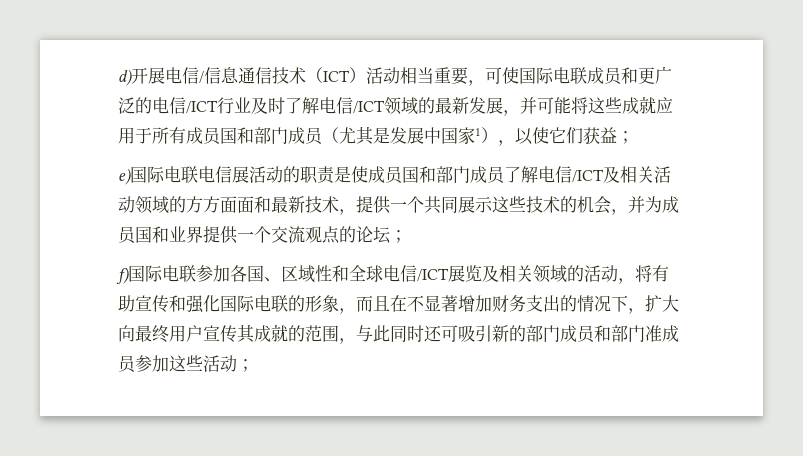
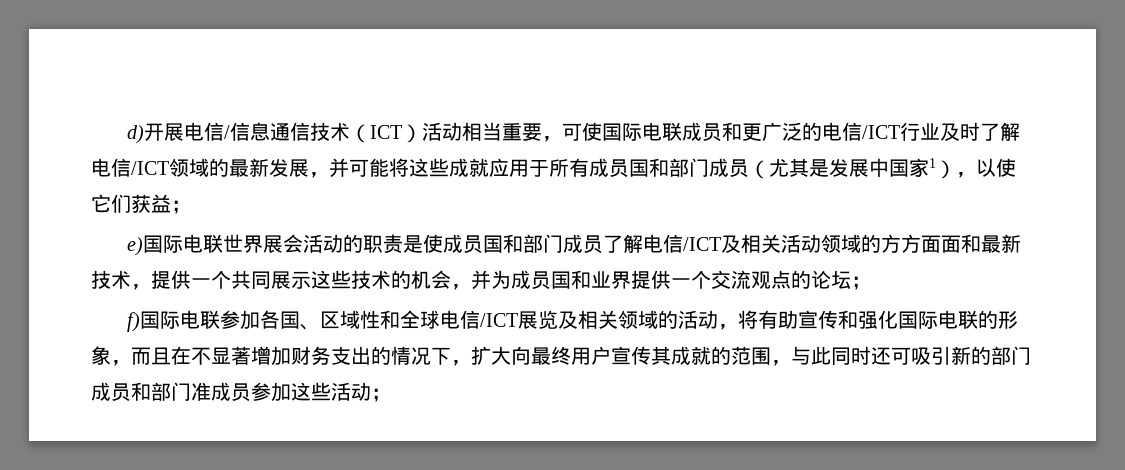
[198,166,249,183] 电信展 -> [222,234,303,253] 世界展会

